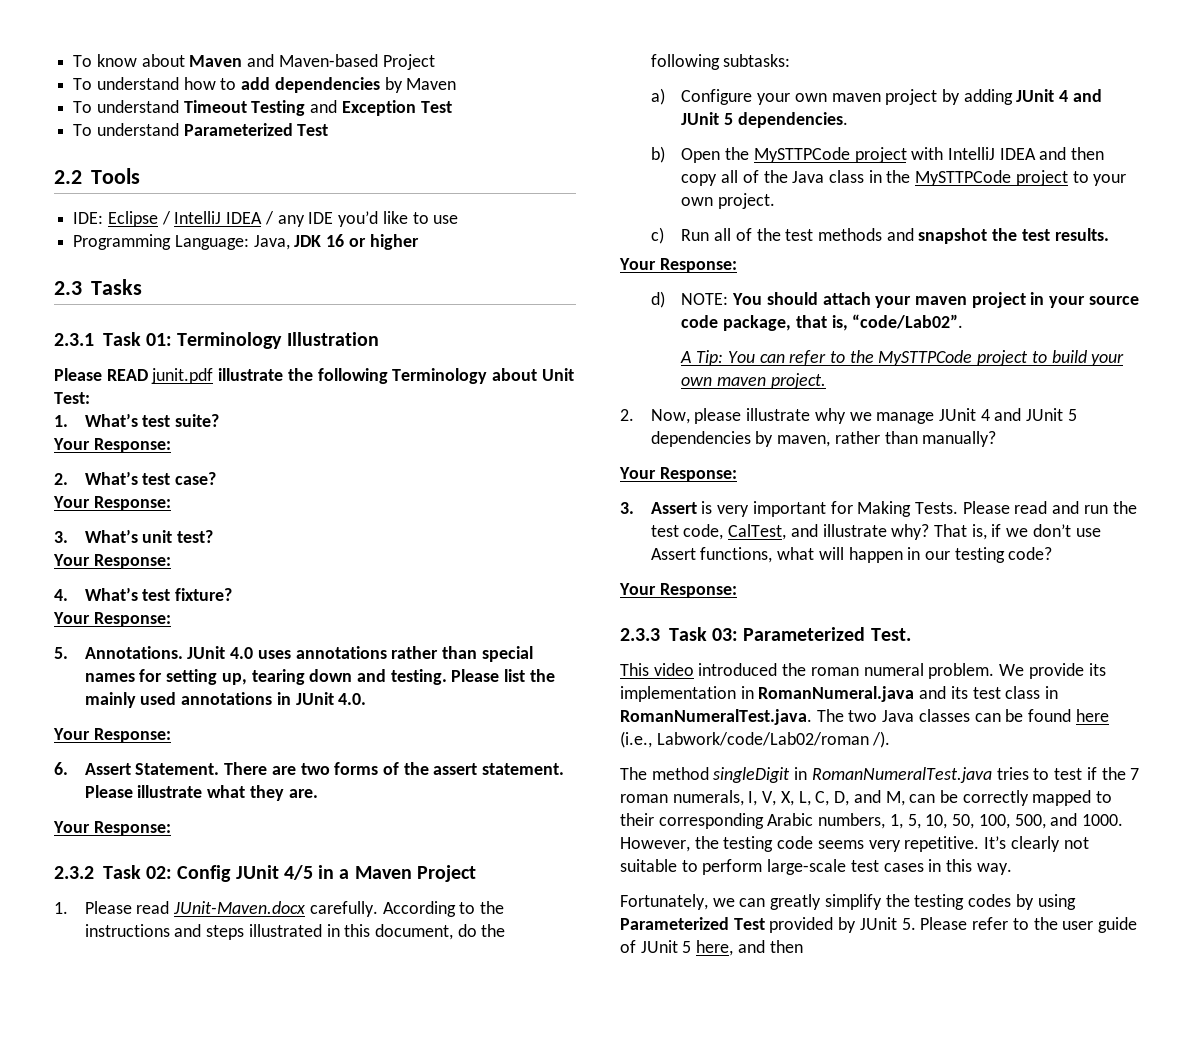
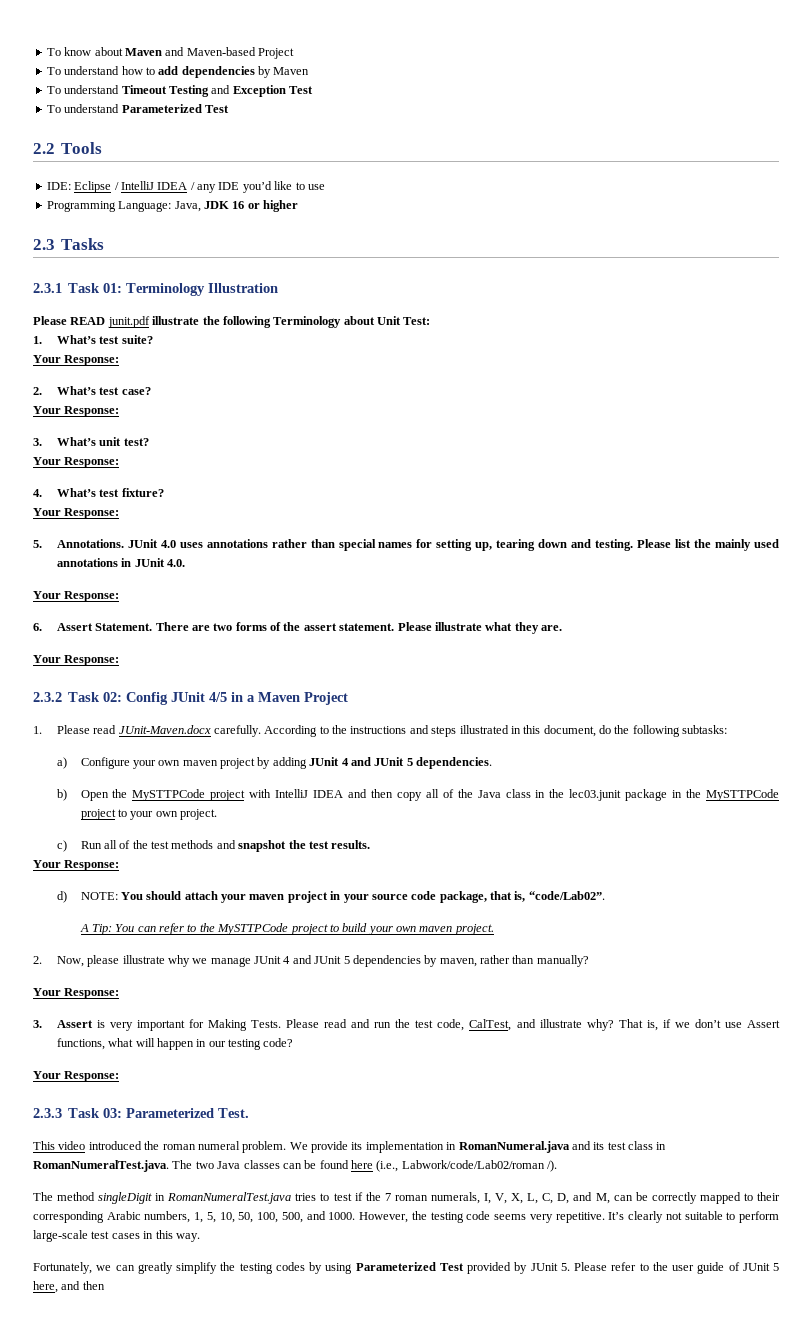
(911, 176) none -> [569,789,702,801] lec03.junit package in the

